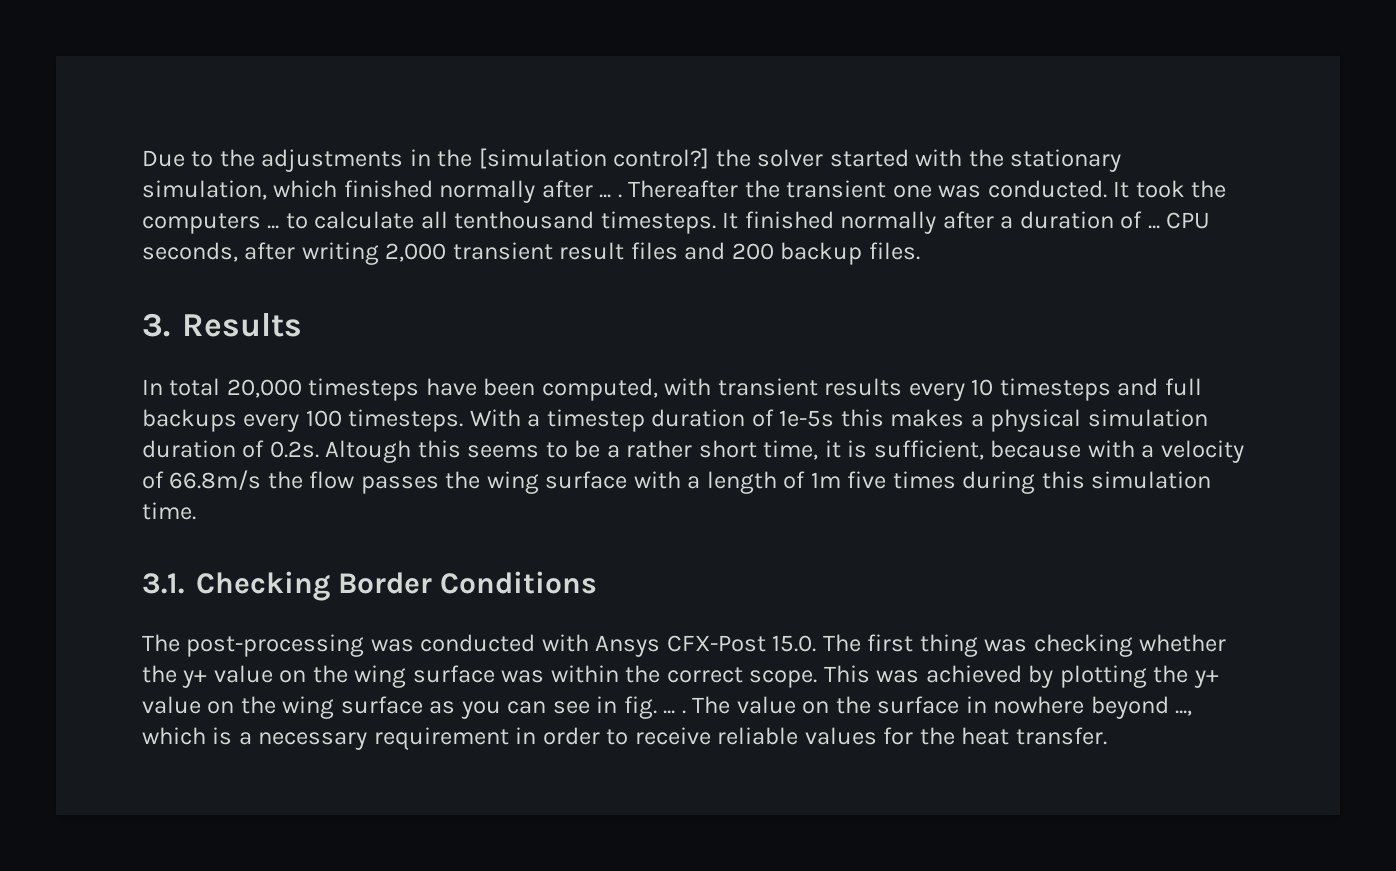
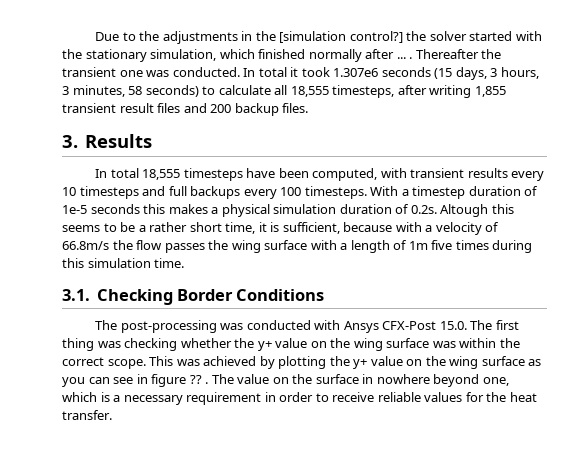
[1113,180,1227,198] [142,211,1211,234] [142,242,238,262] It took the computers ... to calculate all tenthousand timesteps. It finished normally after a duration of ... CPU seconds, -> [243,67,539,80] [62,85,395,98] In total it took 1.307e6 seconds (15 days, 3 hours, 3 minutes, 58 seconds) to calculate all 18,555 timesteps,
[385,243,447,262] 2,000 -> [474,86,506,97] 1,855
[226,379,302,398] 20,000 -> [142,169,181,180] 18,555
[779,410,835,427] 1e-5s -> [62,204,140,214] 1e-5 seconds
[623,696,676,719] fig. ... -> [151,374,202,387] figure ??
[1175,710,1193,716] ..., -> [482,377,509,386] one,

